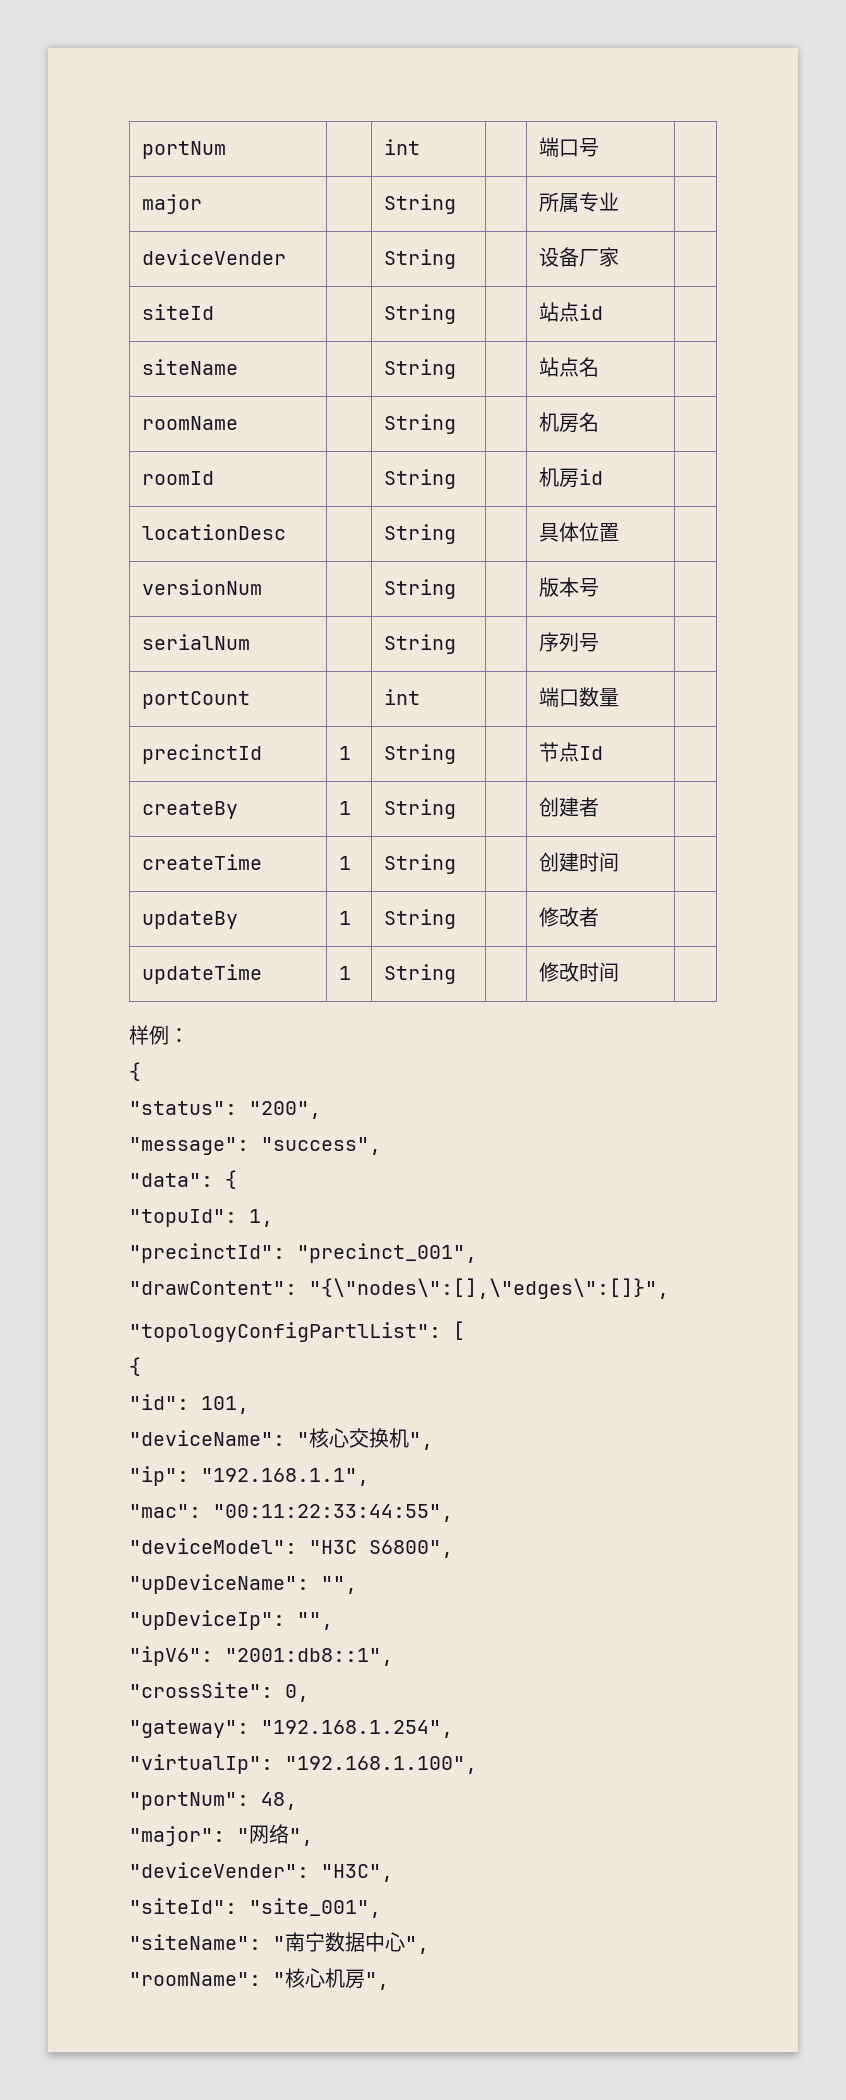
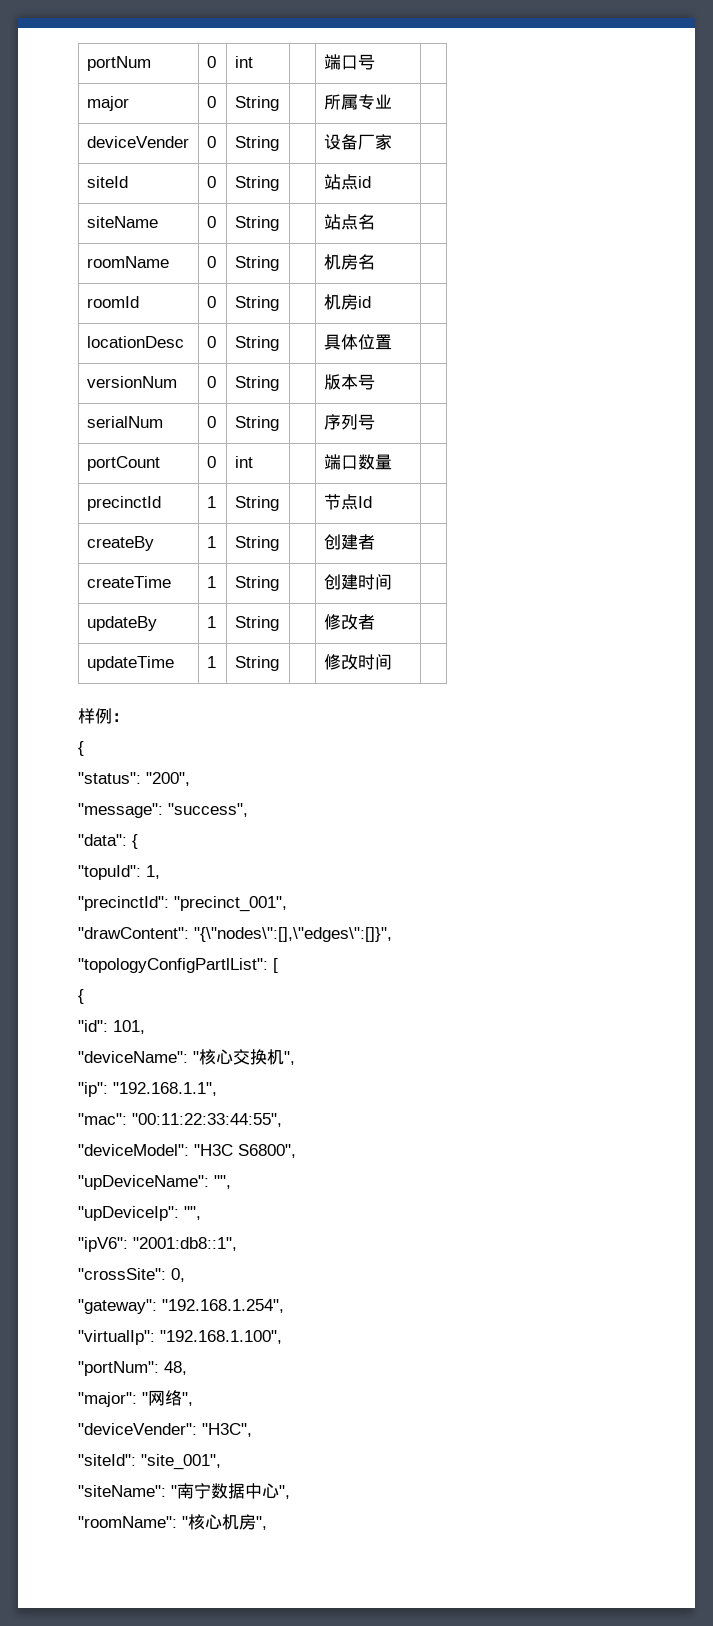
(226, 150) none -> [206,56,216,68] 0
(202, 204) none -> [206,96,216,108] 0
(286, 257) none -> [206,136,216,148] 0
(214, 312) none -> [206,176,216,188] 0
(238, 367) none -> [206,216,216,228] 0
(238, 423) none -> [206,256,216,268] 0
(214, 478) none -> [206,296,216,308] 0
(286, 532) none -> [206,336,216,348] 0
(262, 587) none -> [206,376,216,388] 0
(250, 642) none -> [206,416,216,428] 0
(250, 700) none -> [206,456,216,468] 0

